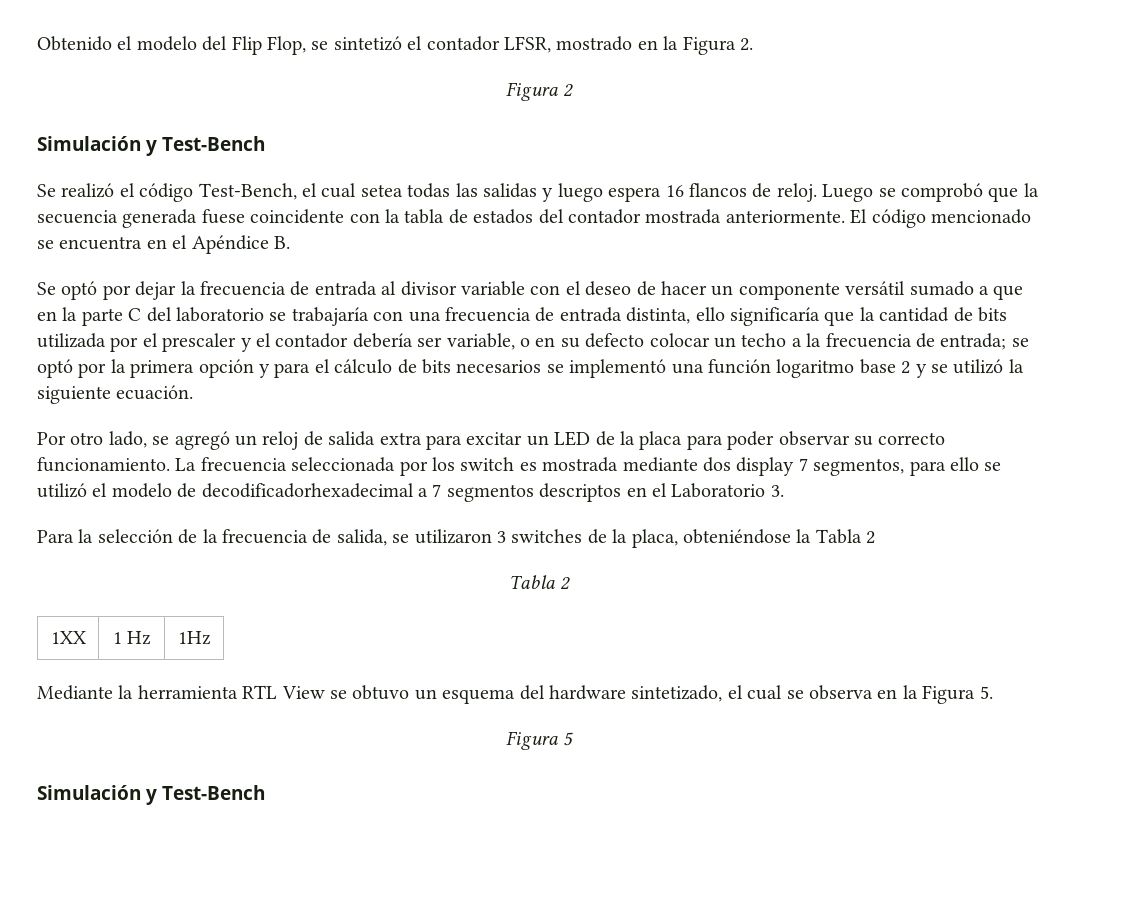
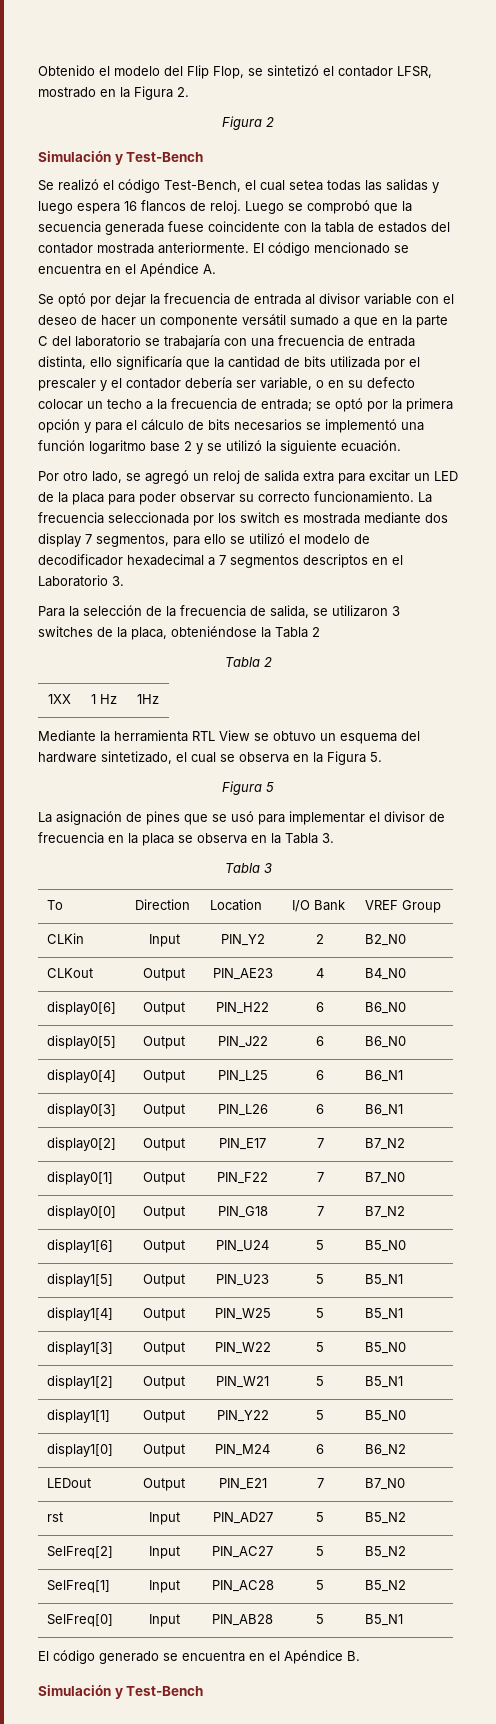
[274,236,290,249] B. -> [203,264,216,274] A.
[201,483,414,498] decodificadorhexadecimal -> [38,554,204,566] decodificador hexadecimal
(574, 739) none -> [38,811,445,825] [38,832,334,846] [224,863,272,873] [47,900,64,910] [135,899,191,910] [210,899,263,911] [292,900,346,912] [365,900,442,913] [47,933,85,944] [148,934,180,947] [220,934,265,946] [316,934,324,944] [365,934,407,946] [47,968,94,978] [143,968,185,981] [212,968,273,980] [316,968,324,978] [365,968,407,980] [47,1001,117,1015] [143,1002,185,1015] [216,1002,269,1014] [316,1002,324,1012] [365,1002,407,1014] [47,1035,117,1049] [143,1036,185,1049] [217,1036,268,1048] [316,1036,324,1046] [365,1036,407,1048] [47,1069,117,1083] [143,1070,185,1083] [217,1070,268,1082] [316,1070,324,1080] [365,1070,404,1082] [47,1103,117,1117] [143,1104,185,1117] [217,1104,268,1116] [316,1104,324,1114] [365,1104,404,1116] [47,1137,117,1151] [143,1138,185,1151] [219,1138,266,1150] [316,1138,324,1148] [365,1138,406,1150] [47,1171,114,1185] [143,1172,185,1185] [217,1172,268,1184] [316,1172,324,1182] [365,1172,406,1184] [47,1205,117,1219] [143,1206,185,1219] [217,1206,268,1218] [316,1206,324,1216] [365,1206,406,1218] [47,1239,114,1253] [143,1240,185,1253] [216,1240,269,1252] [316,1240,324,1250] [365,1240,407,1252] [47,1273,114,1287] [143,1274,185,1287] [216,1274,269,1286] [316,1274,324,1284] [365,1274,404,1286] [47,1307,114,1321] [143,1308,185,1321] [214,1308,271,1320] [316,1308,324,1318] [365,1308,404,1320] [47,1341,114,1355] [143,1342,185,1355] [214,1342,271,1354] [316,1342,324,1352] [365,1342,407,1354] [47,1375,114,1389] [143,1376,185,1389] [216,1376,269,1388] [316,1376,324,1386] [365,1376,404,1388] [47,1409,111,1423] [143,1410,185,1423] [216,1410,269,1422] [316,1410,324,1420] [365,1410,407,1422] [47,1443,114,1457] [143,1444,185,1457] [215,1444,270,1456] [316,1444,324,1454] [365,1444,407,1456] [47,1478,92,1488] [143,1478,185,1491] [218,1478,267,1490] [316,1478,324,1488] [365,1478,406,1490] [47,1512,64,1522] [148,1512,180,1525] [212,1512,273,1524] [316,1512,324,1522] [365,1512,407,1524] [47,1546,114,1559] [148,1546,180,1559] [212,1546,273,1558] [316,1546,324,1556] [365,1546,407,1558] [47,1580,111,1593] [148,1580,180,1593] [211,1580,274,1592] [316,1580,324,1590] [365,1580,407,1592] [47,1614,114,1627] [148,1614,180,1627] [212,1614,273,1626] [316,1614,324,1624] [365,1614,404,1626] [38,1650,360,1664] // La asignación de pines que se usó para implementar el divisor de frecuencia en la placa se observa en la Tabla 3. // Tabla 3 // To | Direction | Location | I/O Bank | VREF Group // CLKin | Input | PIN_Y2 | 2 | B2_N0 // CLKout | Output | PIN_AE23 | 4 | B4_N0 // display0[6] | Output | PIN_H22 | 6 | B6_N0 // display0[5] | Output | PIN_J22 | 6 | B6_N0 // display0[4] | Output | PIN_L25 | 6 | B6_N1 // display0[3] | Output | PIN_L26 | 6 | B6_N1 // display0[2] | Output | PIN_E17 | 7 | B7_N2 // display0[1] | Output | PIN_F22 | 7 | B7_N0 // display0[0] | Output | PIN_G18 | 7 | B7_N2 // display1[6] | Output | PIN_U24 | 5 | B5_N0 // display1[5] | Output | PIN_U23 | 5 | B5_N1 // display1[4] | Output | PIN_W25 | 5 | B5_N1 // display1[3] | Output | PIN_W22 | 5 | B5_N0 // display1[2] | Output | PIN_W21 | 5 | B5_N1 // display1[1] | Output | PIN_Y22 | 5 | B5_N0 // display1[0] | Output | PIN_M24 | 6 | B6_N2 // LEDout | Output | PIN_E21 | 7 | B7_N0 // rst | Input | PIN_AD27 | 5 | B5_N2 // SelFreq[2] | Input | PIN_AC27 | 5 | B5_N2 // SelFreq[1] | Input | PIN_AC28 | 5 | B5_N2 // SelFreq[0] | Input | PIN_AB28 | 5 | B5_N1 // El código generado se encuentra en el Apéndice B.

